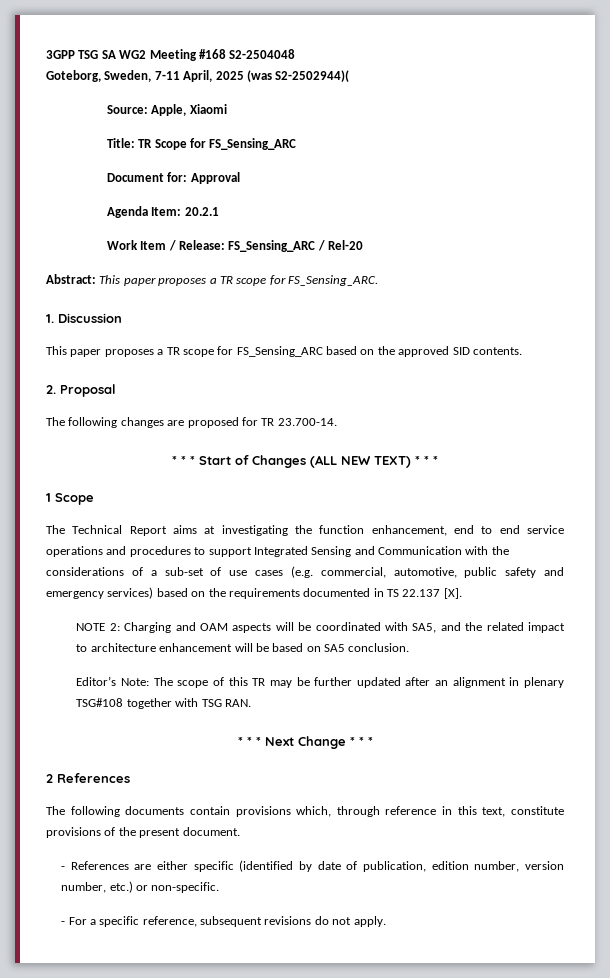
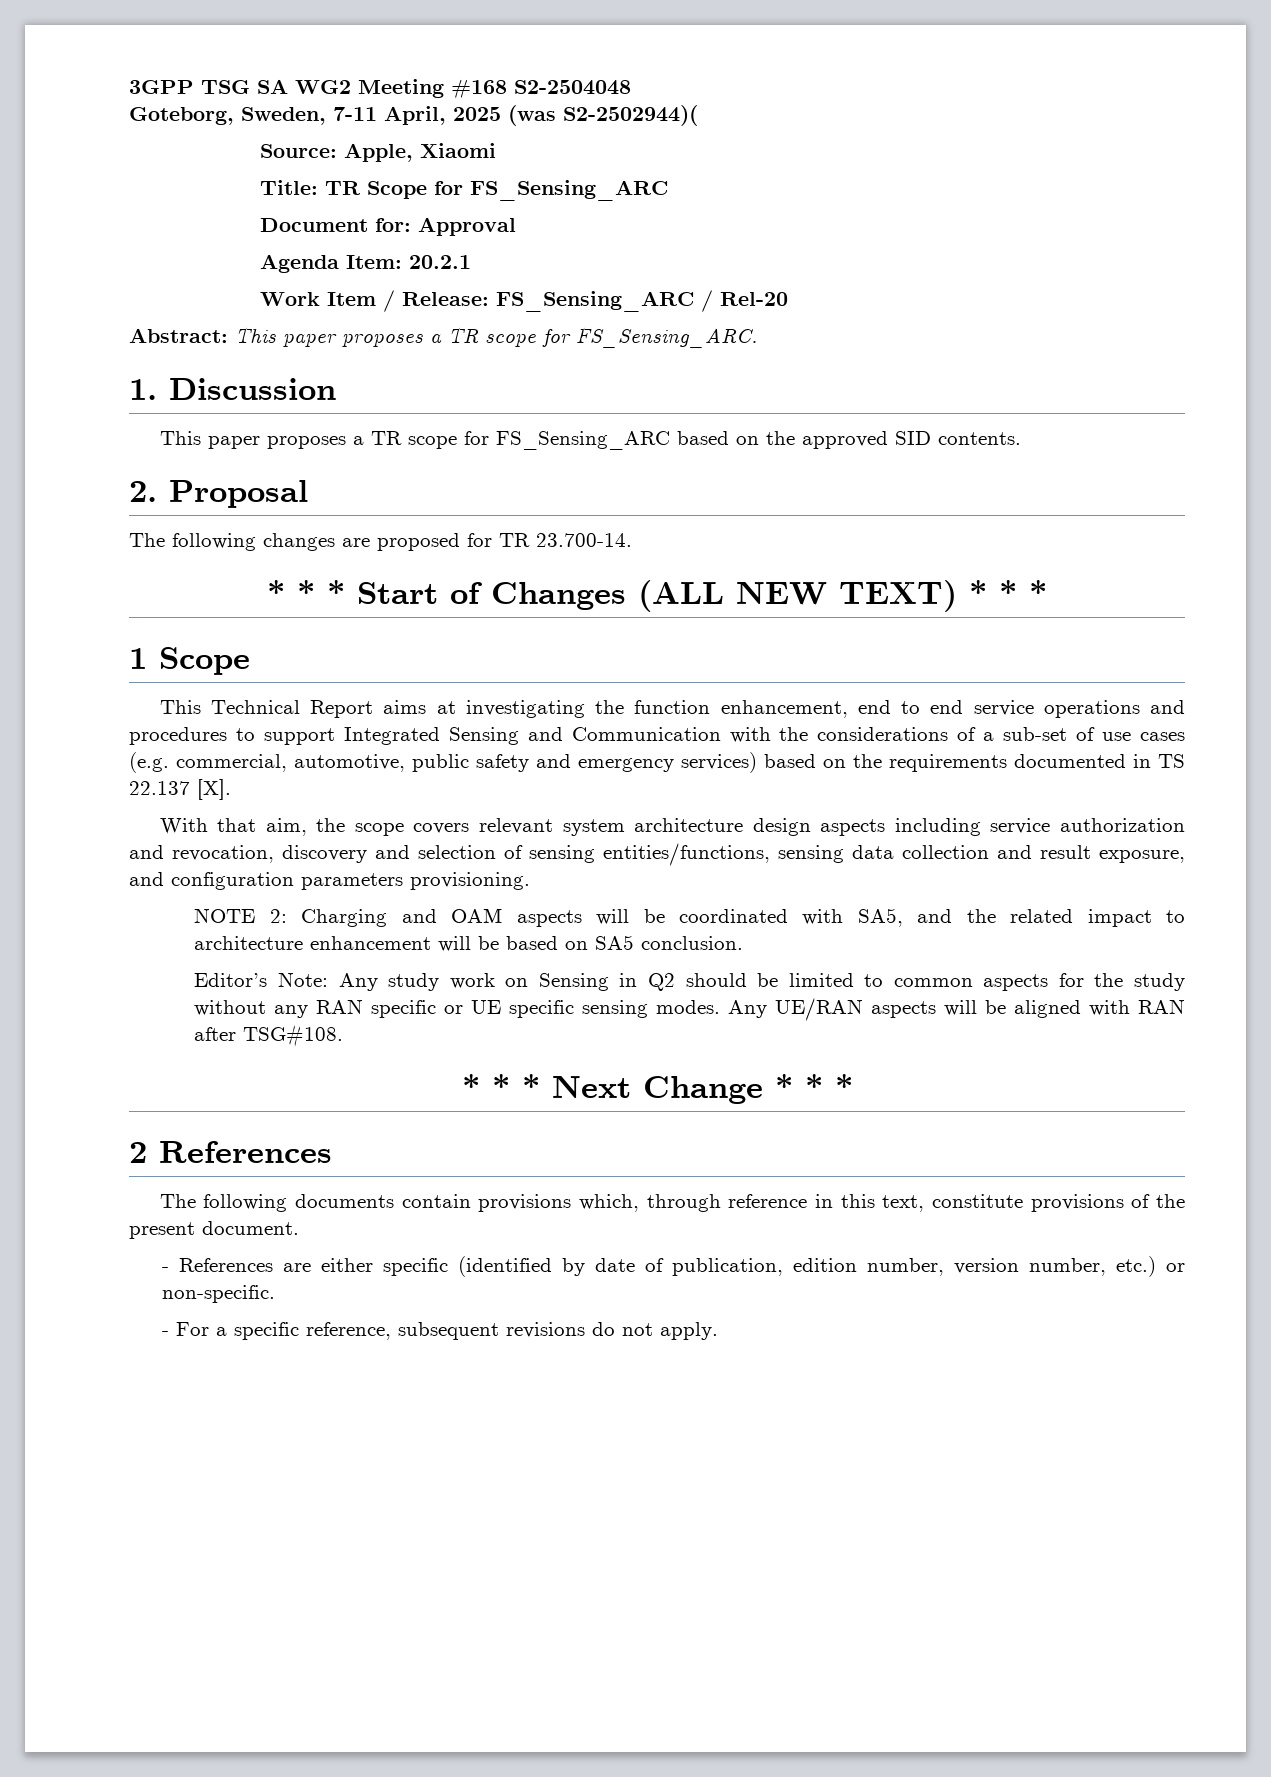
[46,525,65,534] The -> [159,700,201,714] This
(462, 593) none -> [159,818,1185,836] [129,843,1185,866] [129,872,530,890] // With that aim, the scope covers relevant system architecture design aspects including service authorization and revocation, discovery and selection of sensing entities/functions, sensing data collection and result exposure, and configuration parameters provisioning.
[153,677,564,688] [76,698,251,709] The scope of this TR may be further updated after an alignment in plenary TSG#108 together with TSG RAN. -> [338,973,1185,991] [194,998,1185,1021] [194,1024,344,1047] Any study work on Sensing in Q2 should be limited to common aspects for the study without any RAN specific or UE specific sensing modes. Any UE/RAN aspects will be aligned with RAN after TSG#108.

